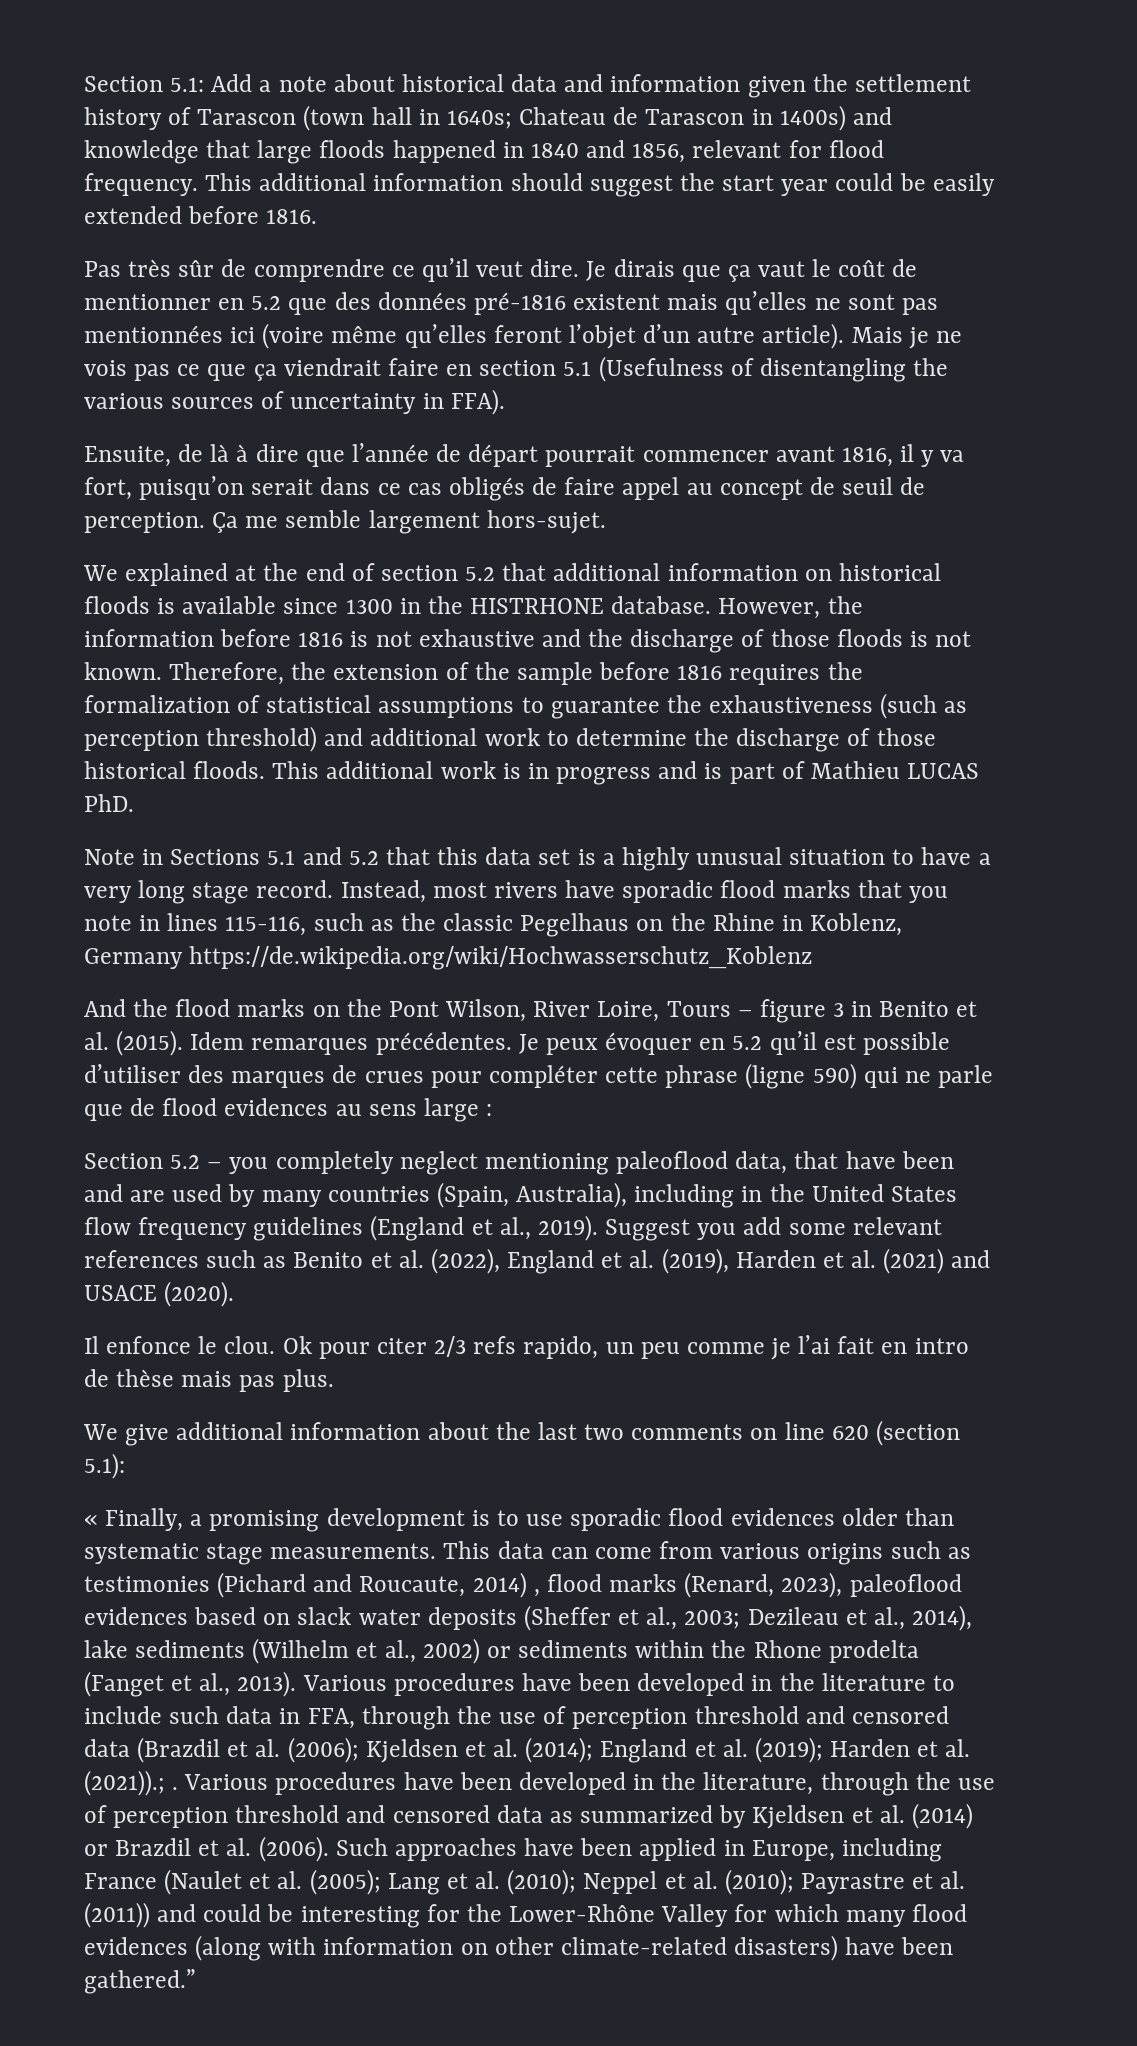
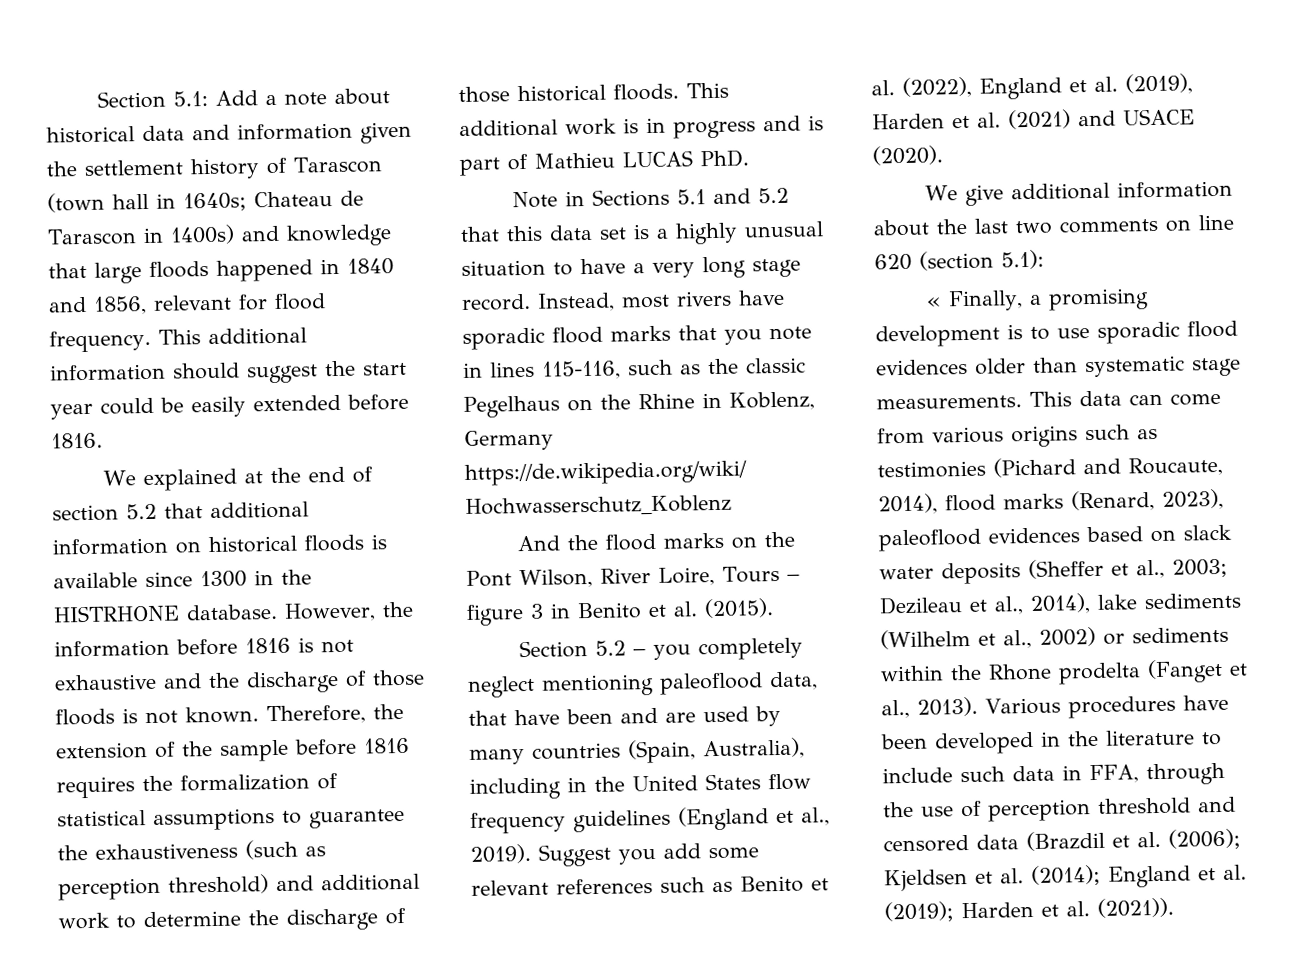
[84,258,918,282] [84,291,938,315] [84,323,962,349] [84,356,949,382] [84,389,505,415] [84,443,965,467] [84,476,926,501] [84,510,606,534] // Pas très sûr de comprendre ce qu’il veut dire. Je dirais que ça vaut le coût de mentionner en 5.2 que des données pré-1816 existent mais qu’elles ne sont pas mentionnées ici (voire même qu’elles feront l’objet d’un autre article). Mais je ne vois pas ce que ça viendrait faire en section 5.1 (Usefulness of disentangling the various sources of uncertainty in FFA). // Ensuite, de là à dire que l’année de départ pourrait commencer avant 1816, il y va fort, puisqu’on serait dans ce cas obligés de faire appel au concept de seuil de perception. Ça me semble largement hors-sujet. -> (103, 440) none
[190,1031,950,1055] [84,1063,994,1089] [84,1098,493,1122] Idem remarques précédentes. Je peux évoquer en 5.2 qu’il est possible d’utiliser des marques de crues pour compléter cette phrase (ligne 590) qui ne parle que de flood evidences au sens large : -> (774, 608) none
[84,1335,969,1360] [84,1369,334,1392] // Il enfonce le clou. Ok pour citer 2/3 refs rapido, un peu comme je l’ai fait en intro de thèse mais pas plus. -> (943, 155) none
[472,1572,540,1598] 2014) , -> [878,493,938,515] 2014),
[84,1770,995,1796] [84,1803,973,1829] [84,1836,942,1862] [84,1869,966,1895] [84,1902,967,1928] [84,1935,954,1961] [84,1969,196,1994] (2021)).; . Various procedures have been developed in the literature, through the use of perception threshold and censored data as summarized by Kjeldsen et al. (2014) or Brazdil et al. (2006). Such approaches have been applied in Europe, including France (Naulet et al. (2005); Lang et al. (2010); Neppel et al. (2010); Payrastre et al. (2011)) and could be interesting for the Lower-Rhône Valley for which many flood evidences (along with information on other climate-related disasters) have been gathered.” -> [1097,897,1174,918] (2021)).

